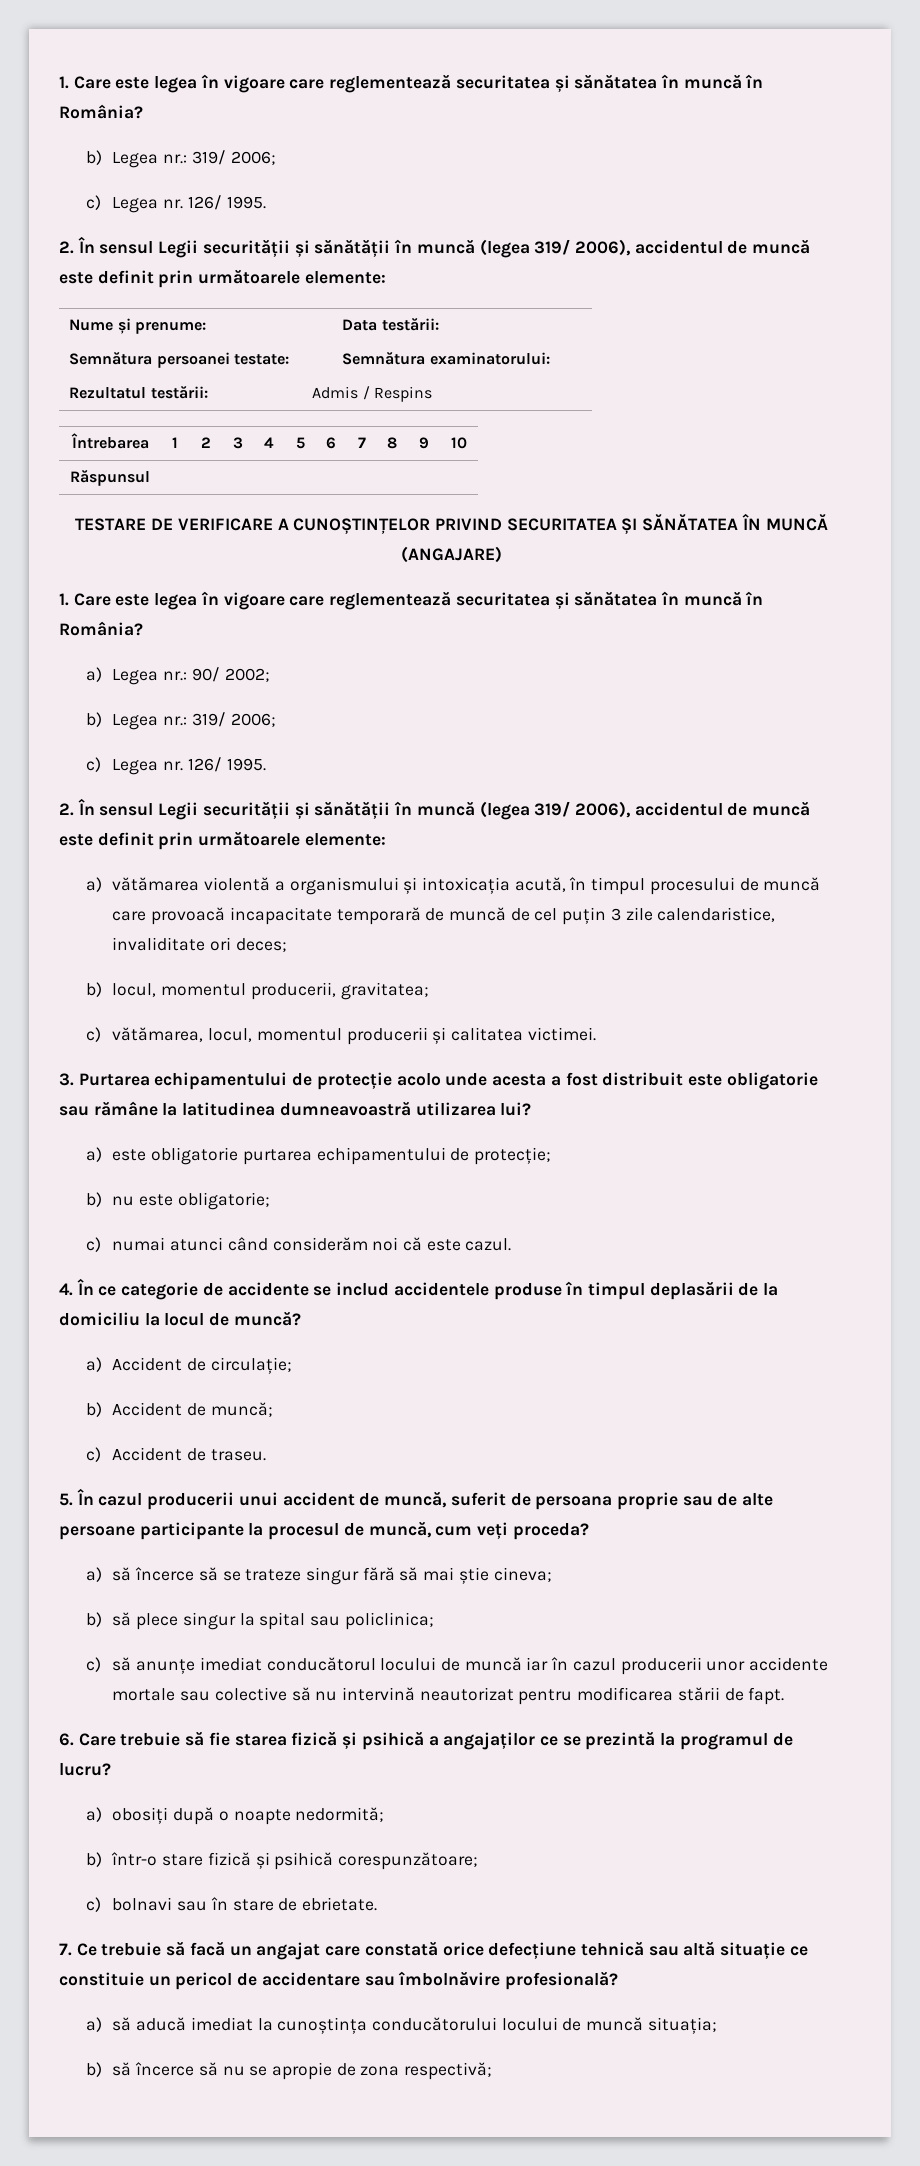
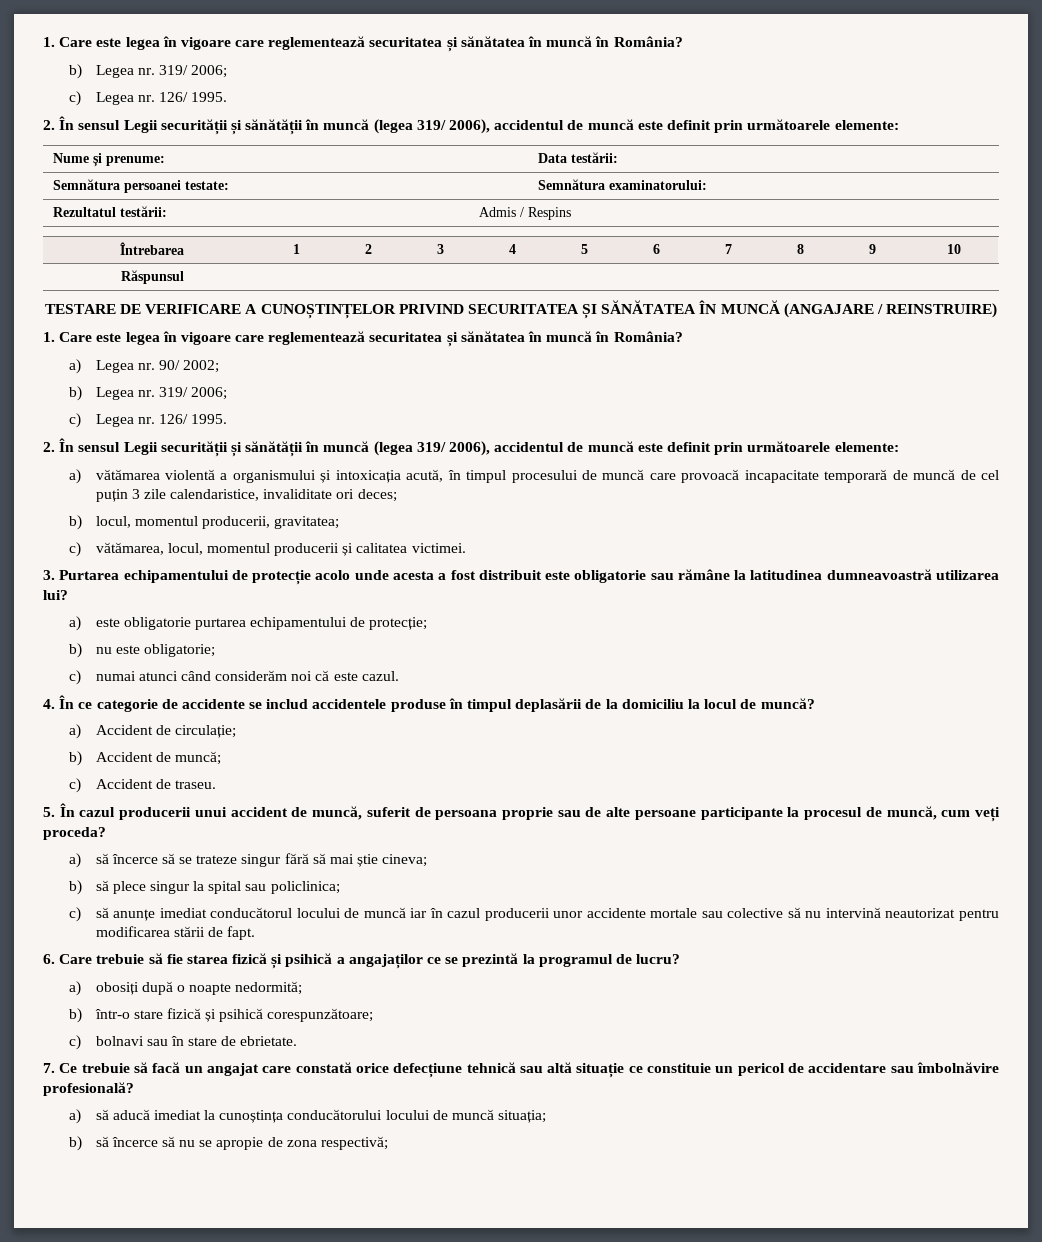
[163,154,188,164] nr.: -> [137,68,155,75] nr.
[401,546,502,563] (ANGAJARE) -> [783,303,998,318] (ANGAJARE / REINSTRUIRE)
[163,671,188,681] nr.: -> [137,363,155,370] nr.
[163,716,188,726] nr.: -> [137,390,155,397] nr.

